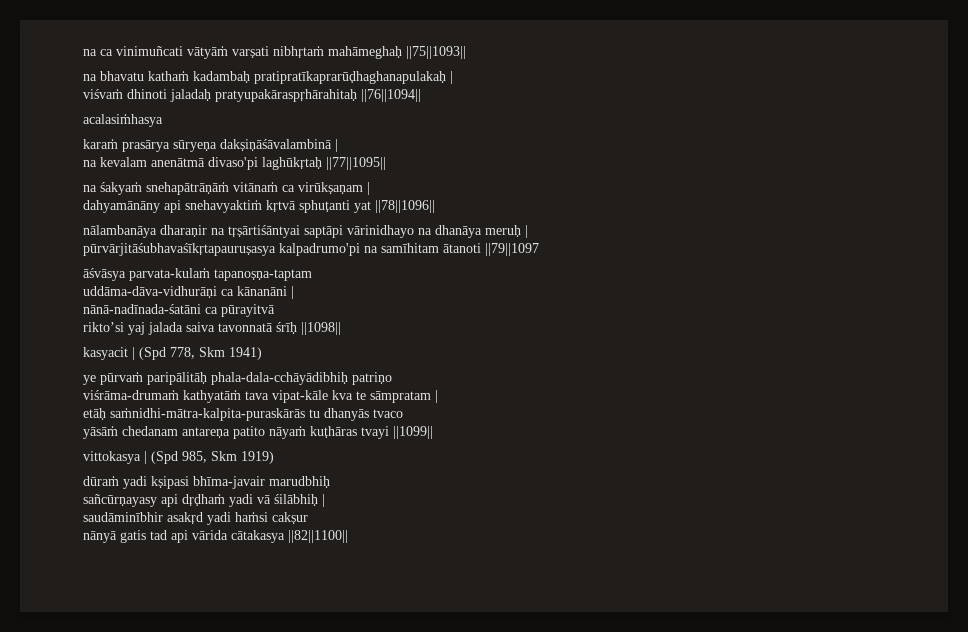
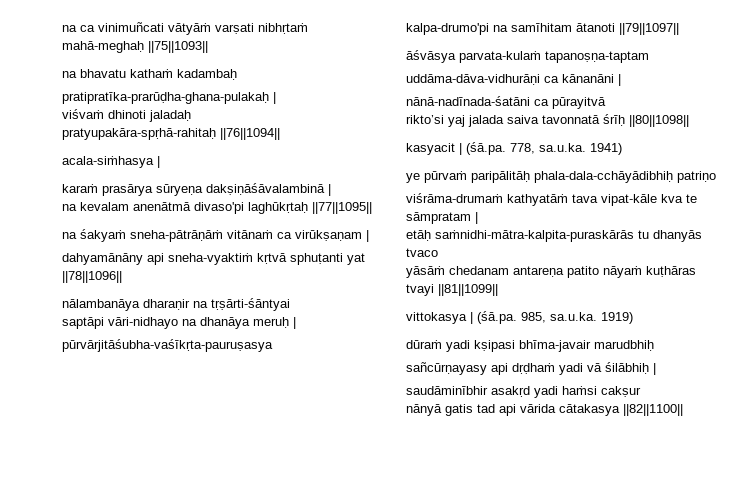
[328,46,402,59] mahāmeghaḥ -> [62,41,144,53] mahā-meghaḥ
[254,71,446,84] pratipratīkaprarūḍhaghanapulakaḥ -> [62,92,269,104] // pratipratīka-prarūḍha-ghana-pulakaḥ
[215,89,357,102] pratyupakāraspṛhārahitaḥ -> [62,128,216,140] // pratyupakāra-spṛhā-rahitaḥ
[83,114,163,127] acalasiṁhasya -> [62,156,160,168] acala-siṁhasya |
[146,182,229,195] snehapātrāṇāṁ -> [130,230,223,242] sneha-pātrāṇāṁ
[185,200,262,213] snehavyaktiṁ -> [168,253,253,265] sneha-vyaktiṁ
[228,225,414,238] tṛṣārtiśāntyai saptāpi vārinidhayo -> [211,298,290,311] [62,317,178,329] tṛṣārti-śāntyai // saptāpi vāri-nidhayo
[83,243,360,256] pūrvārjitāśubhavaśīkṛtapauruṣasya kalpadrumo'pi -> [62,339,273,352] [406,23,489,35] pūrvārjitāśubha-vaśīkṛta-pauruṣasya // kalpa-drumo'pi
[485,243,539,256] ||79||1097 -> [619,23,679,35] ||79||1097||
[301,322,341,335] ||1098|| -> [629,115,689,127] ||80||1098||
[139,347,225,360] (Spd 778, Skm -> [466,142,586,155] (śā.pa. 778, sa.u.ka.
[393,426,433,439] ||1099|| -> [438,284,498,296] ||81||1099||
[151,451,237,464] (Spd 985, Skm -> [477,311,597,324] (śā.pa. 985, sa.u.ka.

